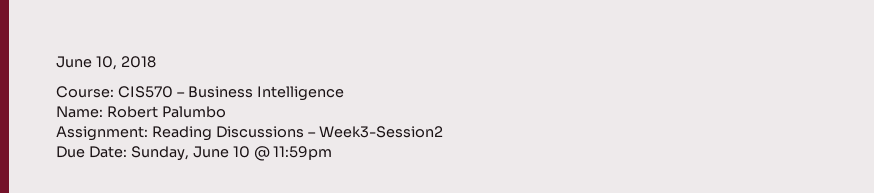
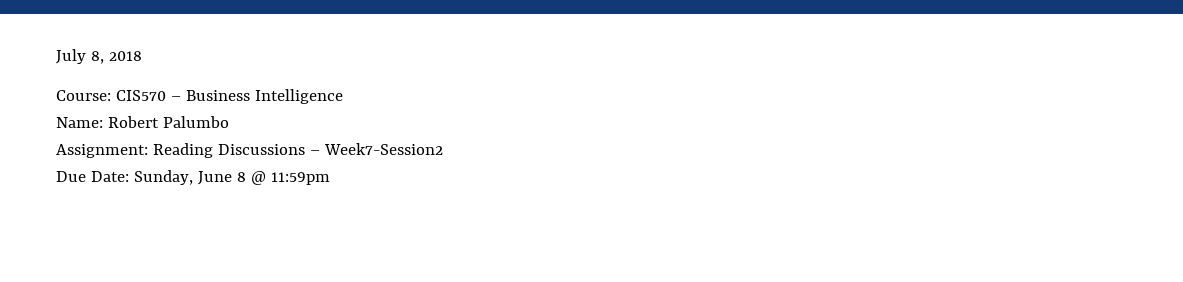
[56,56,117,70] June 10, -> [56,49,104,64] July 8,
[318,126,443,138] Week3-Session2 -> [323,143,443,155] Week7-Session2
[232,146,250,158] 10 -> [236,172,246,182] 8

